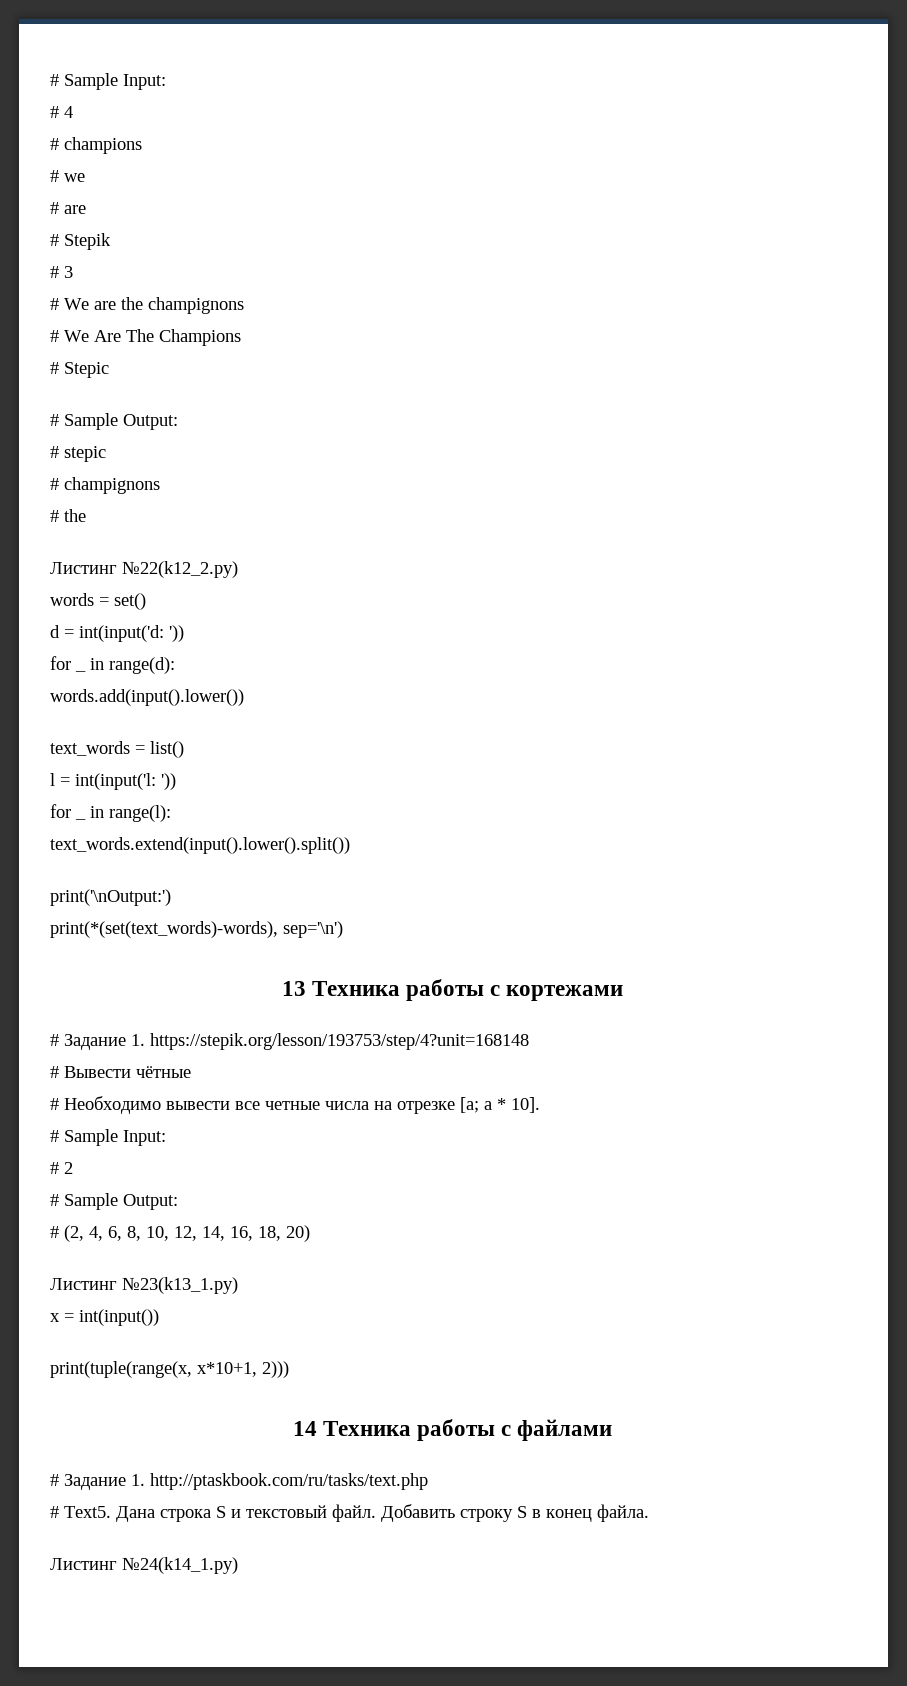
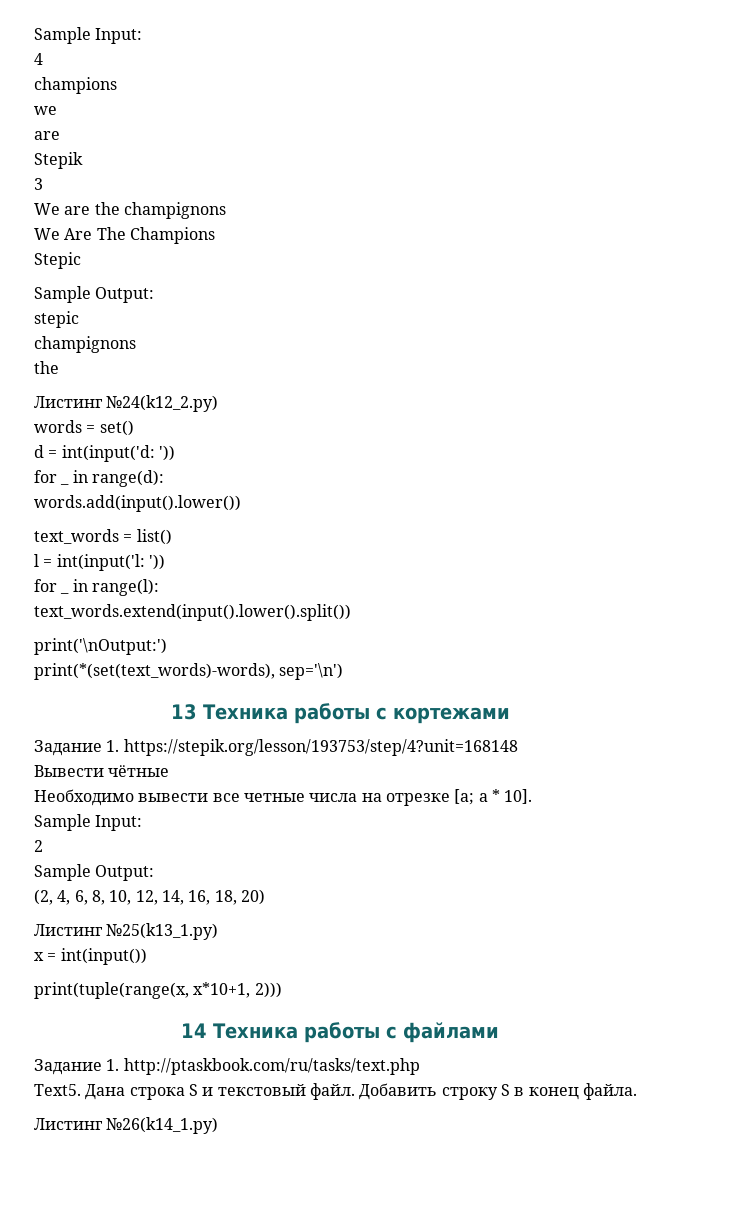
[50,73,166,90] [50,106,59,118] # Sample Input: // # -> [34,27,143,44] Sample Input: //
[50,138,59,150] # -> (43, 59) none
[50,170,59,182] # -> (117, 85) none
[50,202,59,214] # -> (57, 110) none
[50,234,59,246] # -> (60, 135) none
[50,266,59,278] # -> (83, 160) none
[50,298,59,310] # -> (43, 184) none
[50,330,59,342] # -> (226, 210) none
[50,362,59,374] # -> (215, 235) none
[50,413,178,430] [50,446,59,458] # Sample Output: // # -> [34,286,155,303] Sample Output: //
[50,477,160,494] [50,510,59,522] # champignons // # -> [34,336,136,353] champignons //
[122,561,238,578] №22(k12_2.py) -> [106,395,219,412] №24(k12_2.py)
[50,1034,59,1046] # -> (510, 715) none
[50,1066,59,1078] # -> (518, 747) none
[50,1098,59,1110] # -> (170, 771) none
[50,1129,166,1146] [50,1162,59,1174] # Sample Input: // # -> [34,814,143,831] Sample Input: //
[50,1193,178,1210] [50,1226,59,1238] # Sample Output: // # -> [34,864,155,881] Sample Output: //
[122,1277,238,1294] №23(k13_1.py) -> [106,923,219,940] №25(k13_1.py)
[50,1474,59,1486] # -> (499, 1032) none
[50,1506,59,1518] # -> (420, 1066) none
[122,1557,238,1574] №24(k14_1.py) -> [106,1117,219,1134] №26(k14_1.py)

